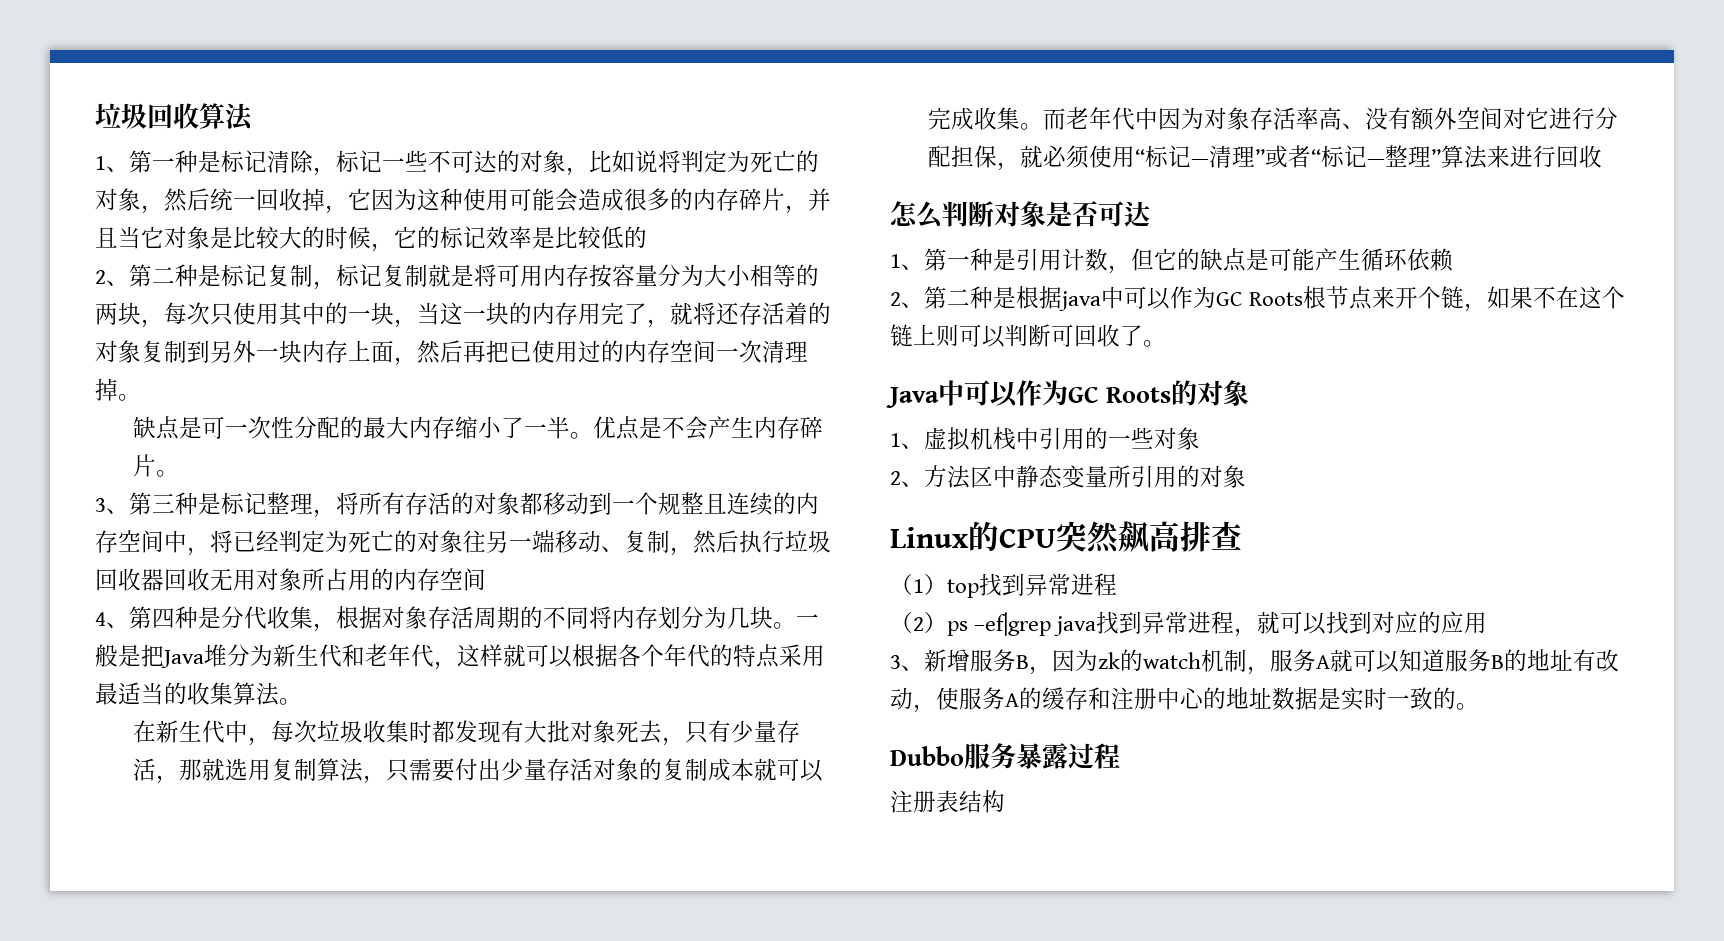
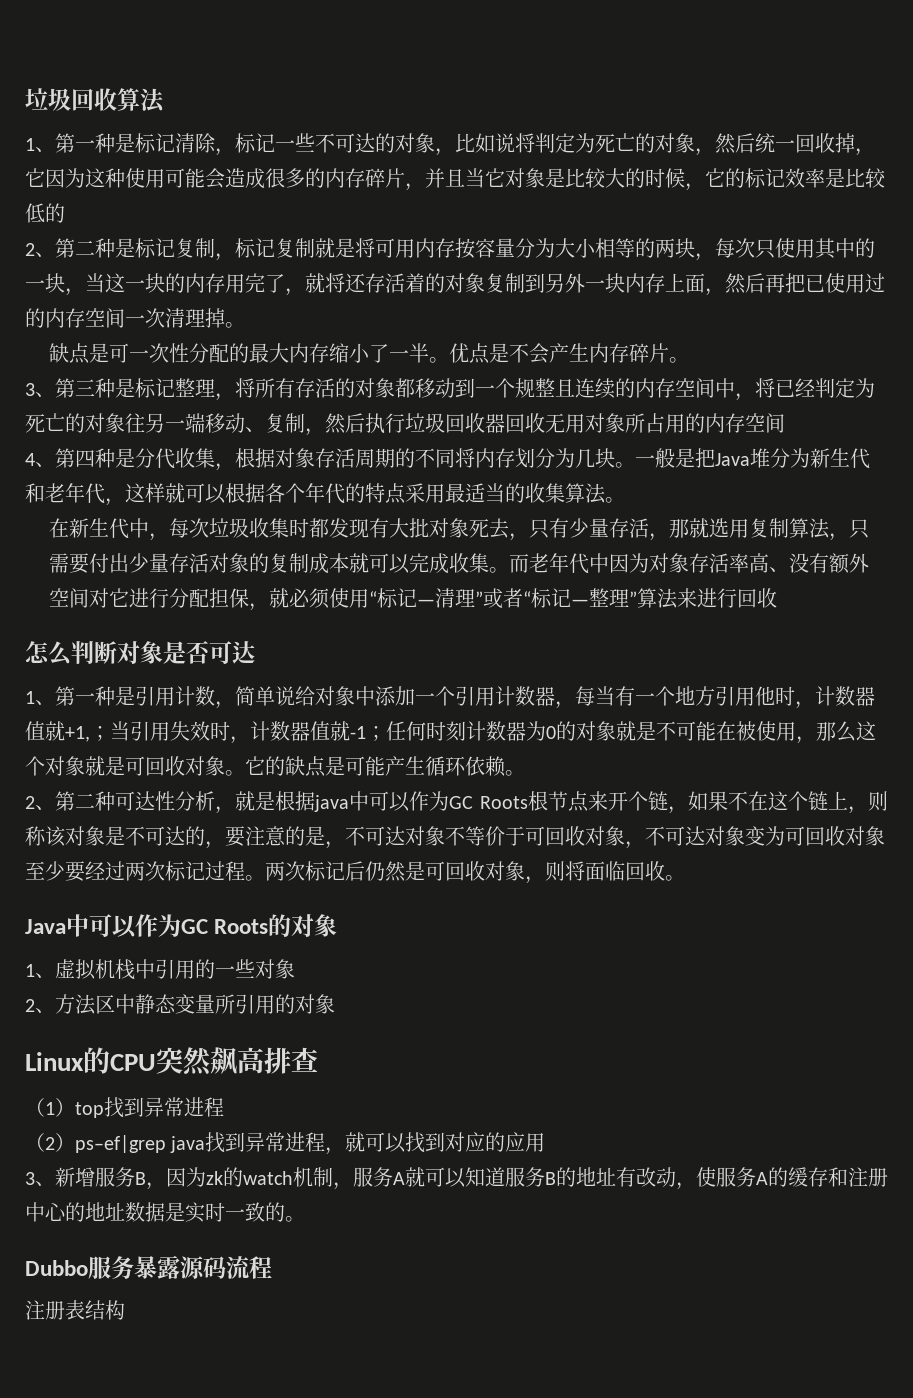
[1131,248,1154,271] 但 -> [235,686,875,709] [25,721,876,744] [25,756,245,776] 简单说给对象中添加一个引用计数器，每当有一个地方引用他时，计数器值就+1,；当引用失效时，计数器值就-1；任何时刻计数器为0的对象就是不可能在被使用，那么这个对象就是可回收对象。
[890,286,993,309] // 2、第二种 -> [505,770,525,776] [25,791,255,814] 。 // 2、第二种可达性分析，就
[936,324,1143,348] 则可以判断可回收了 -> [848,791,888,814] [25,826,885,849] [25,861,665,884] ，则称该对象是不可达的，要注意的是，不可达对象不等价于可回收对象，不可达对象变为可回收对象至少要经过两次标记过程。两次标记后仍然是可回收对象，则将面临回收
[947,612,1052,636] ps –ef|grep -> [75,1135,166,1153] ps–ef|grep
[1068,743,1094,769] 过 -> [180,1256,250,1279] 源码流

